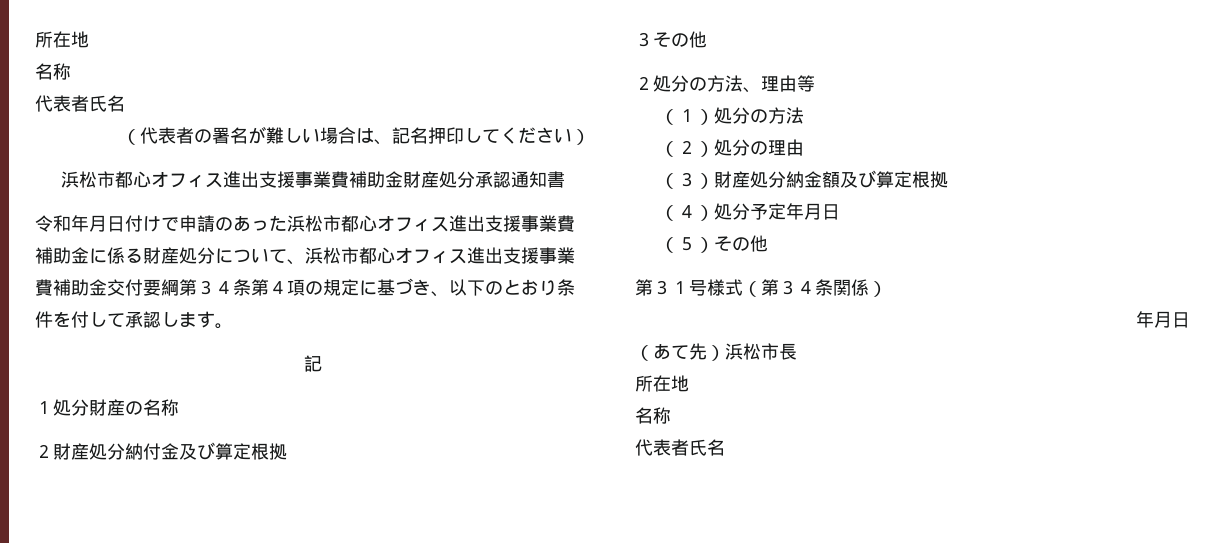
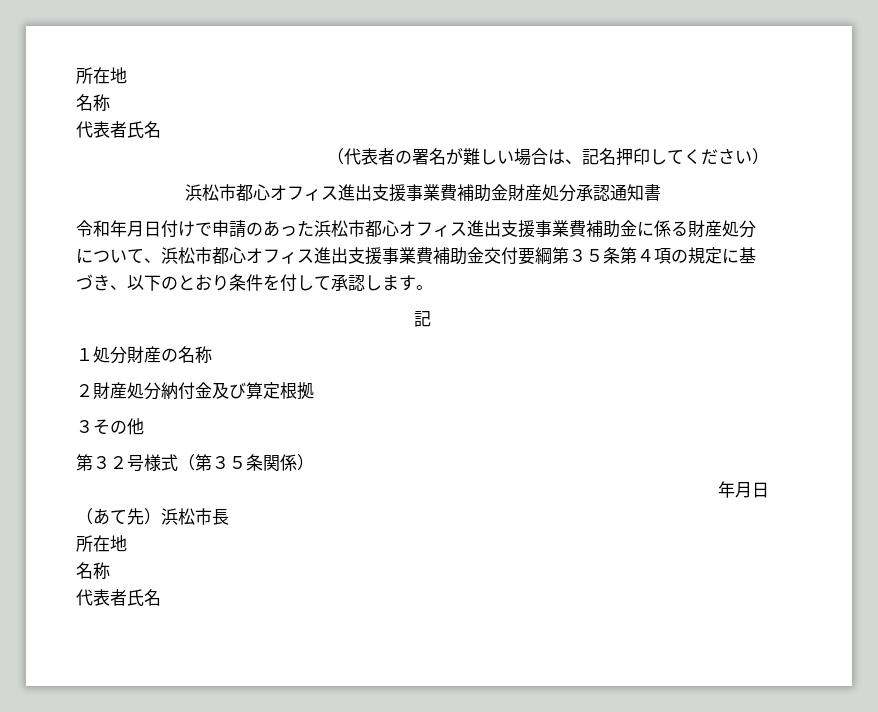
[215,281,233,294] ４ -> [586,249,603,262] ５
[635,75,815,93] [659,107,804,125] [659,139,804,157] [659,170,948,189] [659,203,840,221] [659,235,768,253] [635,279,689,296] // ２処分の方法、理由等 // （１）処分の方法 // （２）処分の理由 // （３）財産処分納金額及び算定根拠 // （４）処分予定年月日 // （５）その他 // 第３１ -> [76,454,127,471] // 第３２
[797,281,815,294] ４ -> [229,456,246,469] ５

